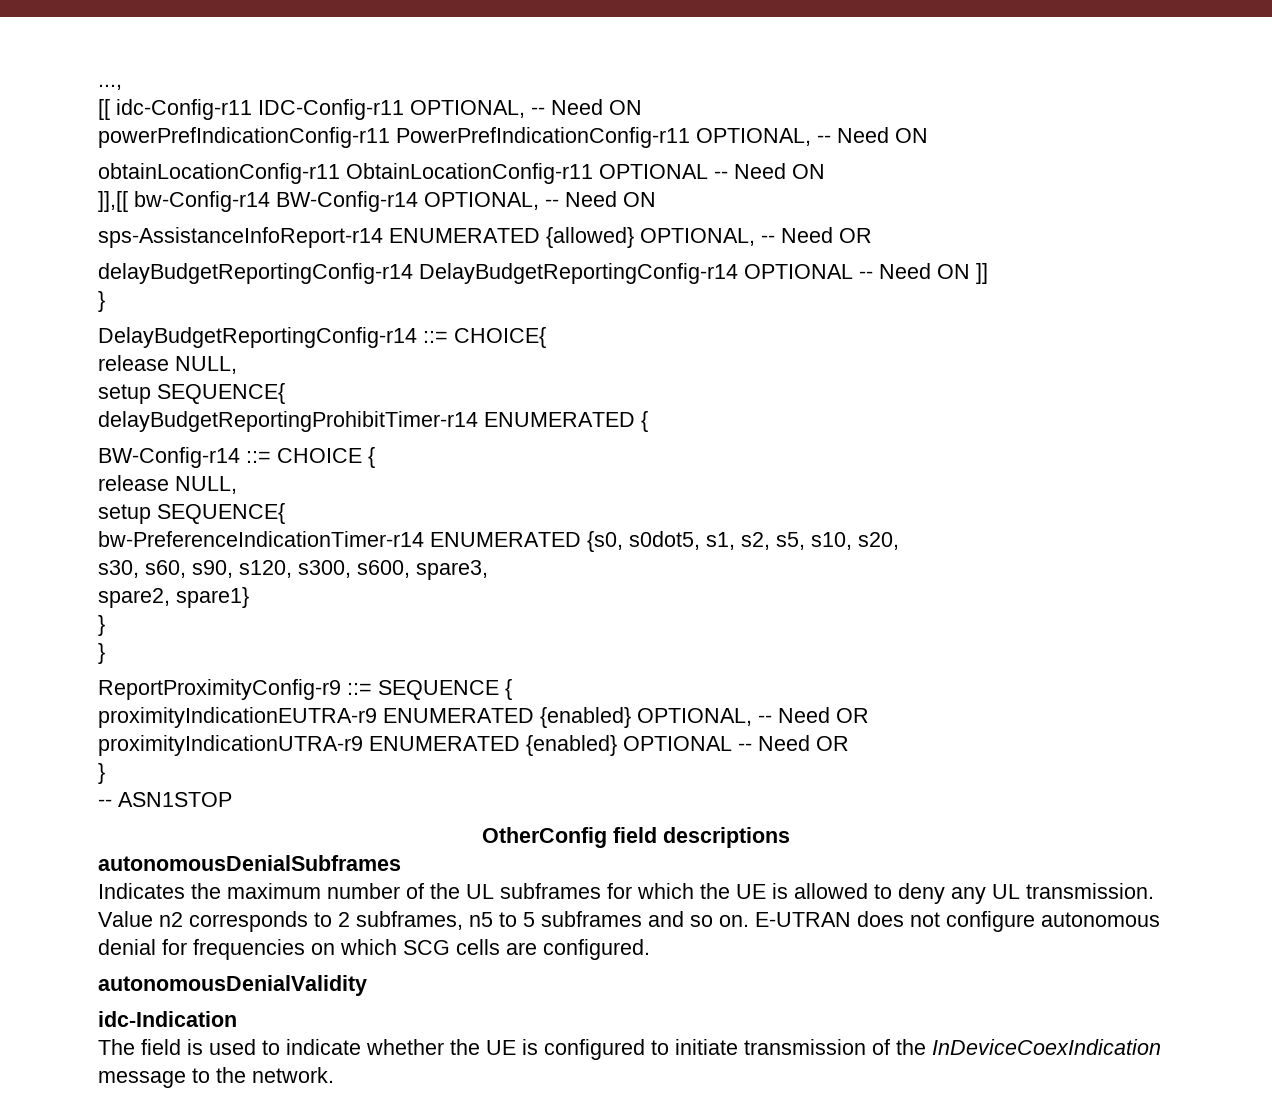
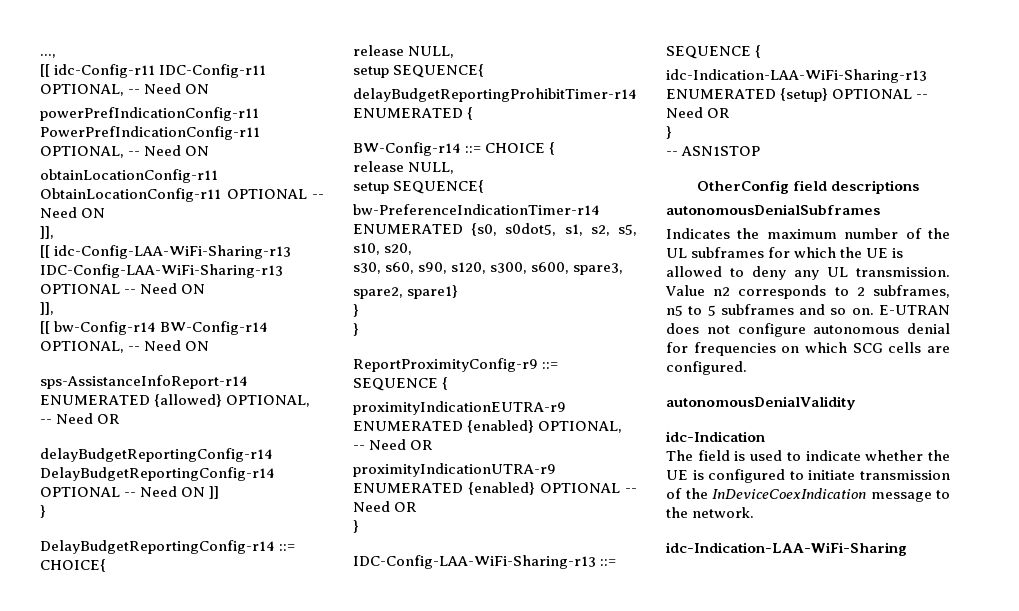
[98,191,128,212] ]],[[ -> [40,226,54,239] [40,245,292,259] [40,264,283,278] [40,283,206,294] [40,302,54,315] [40,321,50,334] ]], // [[ idc-Config-LAA-WiFi-Sharing-r13 IDC-Config-LAA-WiFi-Sharing-r13 OPTIONAL -- Need ON // ]], // [[
(105, 773) none -> [353,555,617,569] [666,45,762,59] [666,69,927,83] [666,88,929,102] [666,107,731,118] [666,126,672,139] // IDC-Config-LAA-WiFi-Sharing-r13 ::= SEQUENCE { // idc-Indication-LAA-WiFi-Sharing-r13 ENUMERATED {setup} OPTIONAL -- Need OR // }
(334, 1075) none -> [666,542,907,556] // idc-Indication-LAA-WiFi-Sharing

